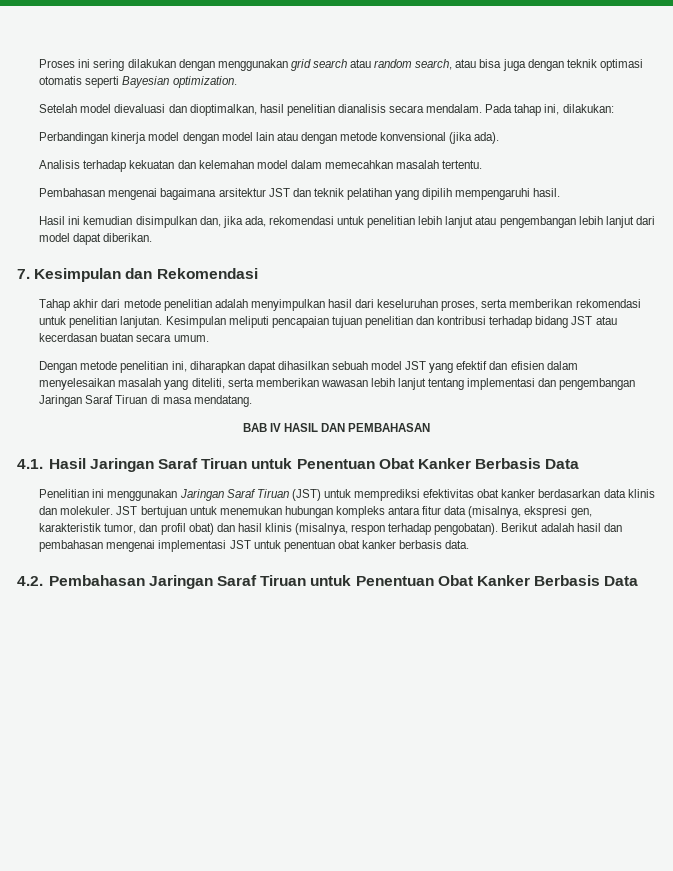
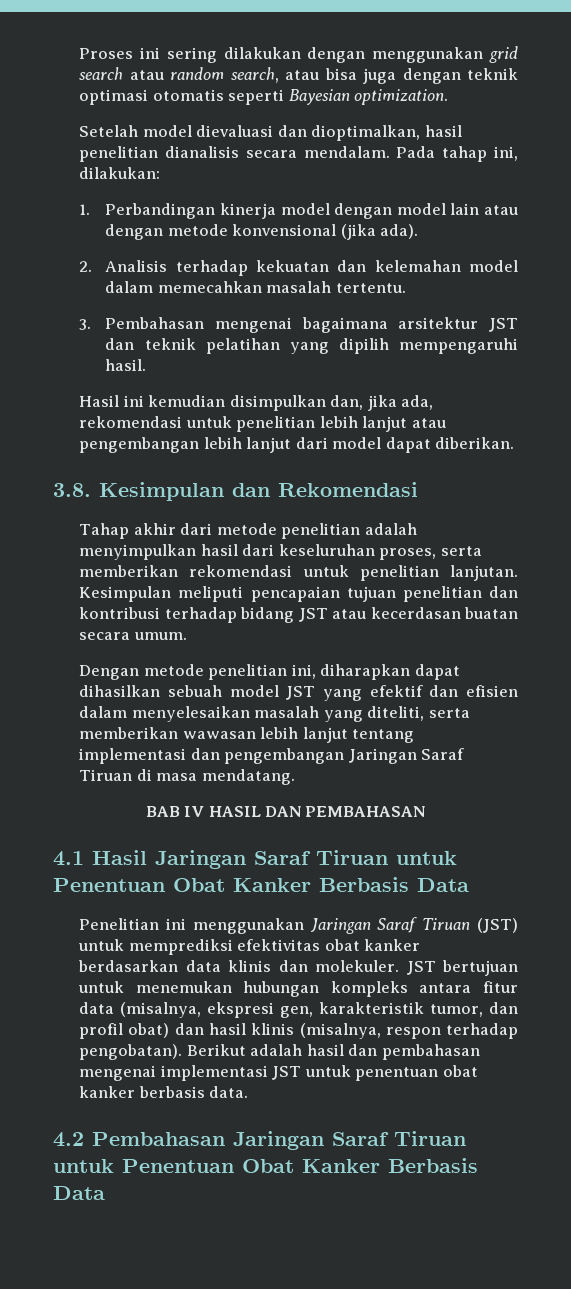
(614, 108) none -> [79,204,91,215] 1.
(500, 138) none -> [79,261,93,272] 2.
(483, 164) none -> [79,319,92,330] 3.
[17,269,30,279] 7. -> [53,483,91,497] 3.8.
[17,459,43,469] 4.1. -> [53,851,84,866] 4.1
[17,576,43,586] 4.2. -> [53,1132,84,1147] 4.2

